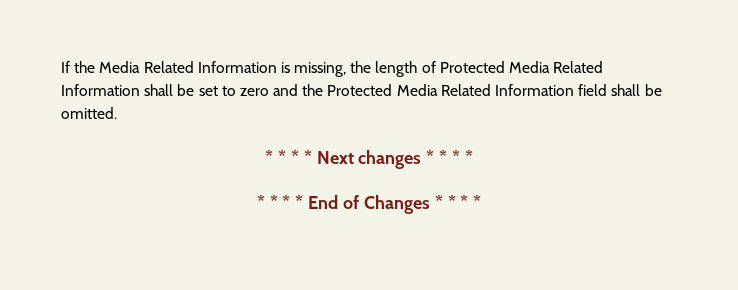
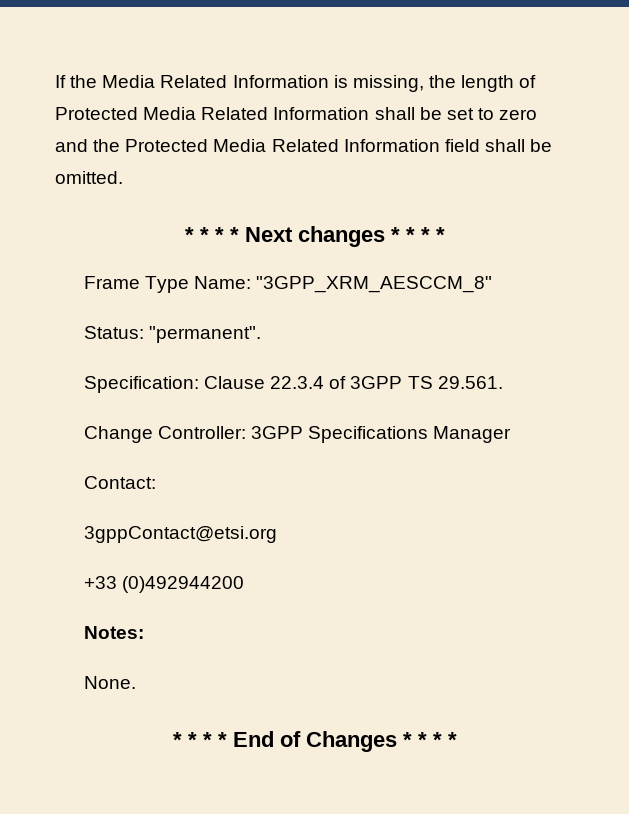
(473, 157) none -> [83,276,493,293] [83,326,262,343] [83,376,503,393] [83,426,512,443] [83,476,156,489] [83,526,277,543] [83,576,245,593] [83,626,144,639] [83,676,136,689] // Frame Type Name: "3GPP_XRM_AESCCM_8" // Status: "permanent". // Specification: Clause 22.3.4 of 3GPP TS 29.561. // Change Controller: 3GPP Specifications Manager // Contact: // 3gppContact@etsi.org // +33 (0)492944200 // Notes: // None.

